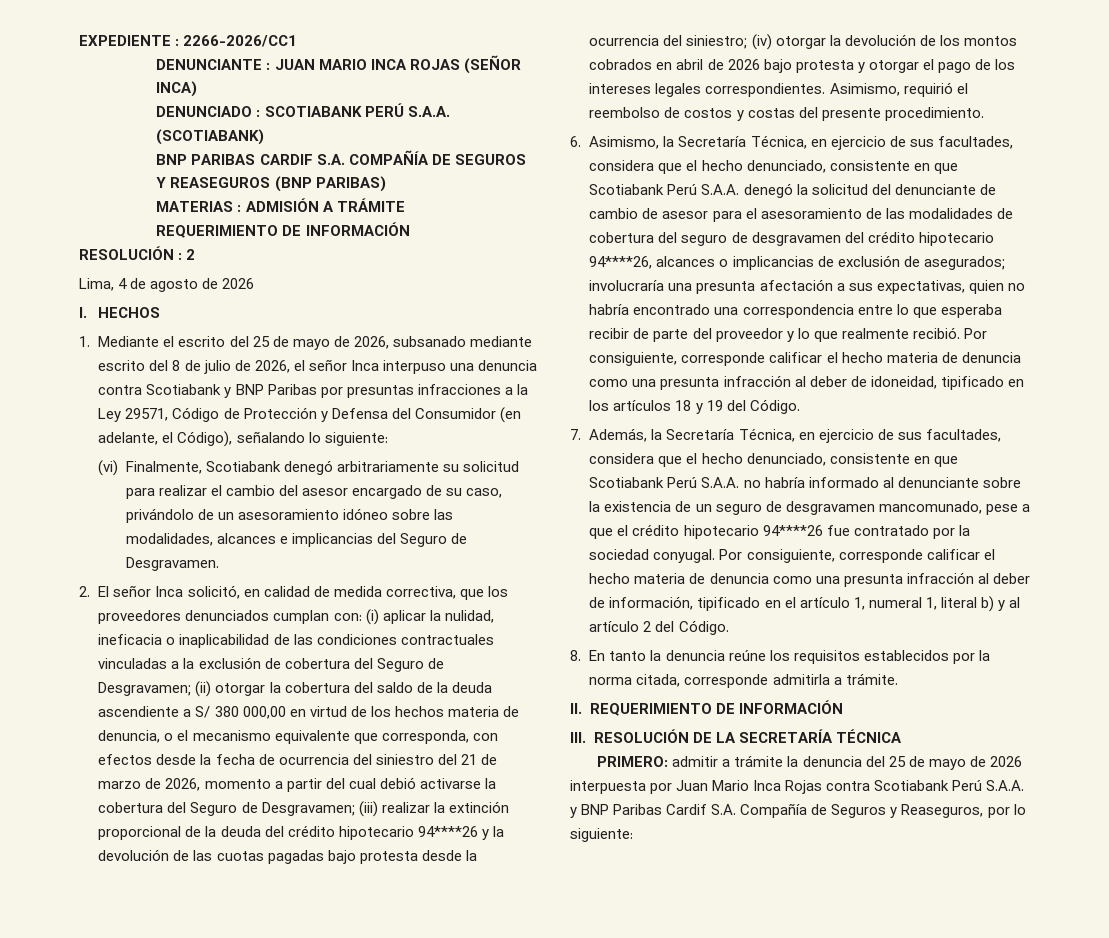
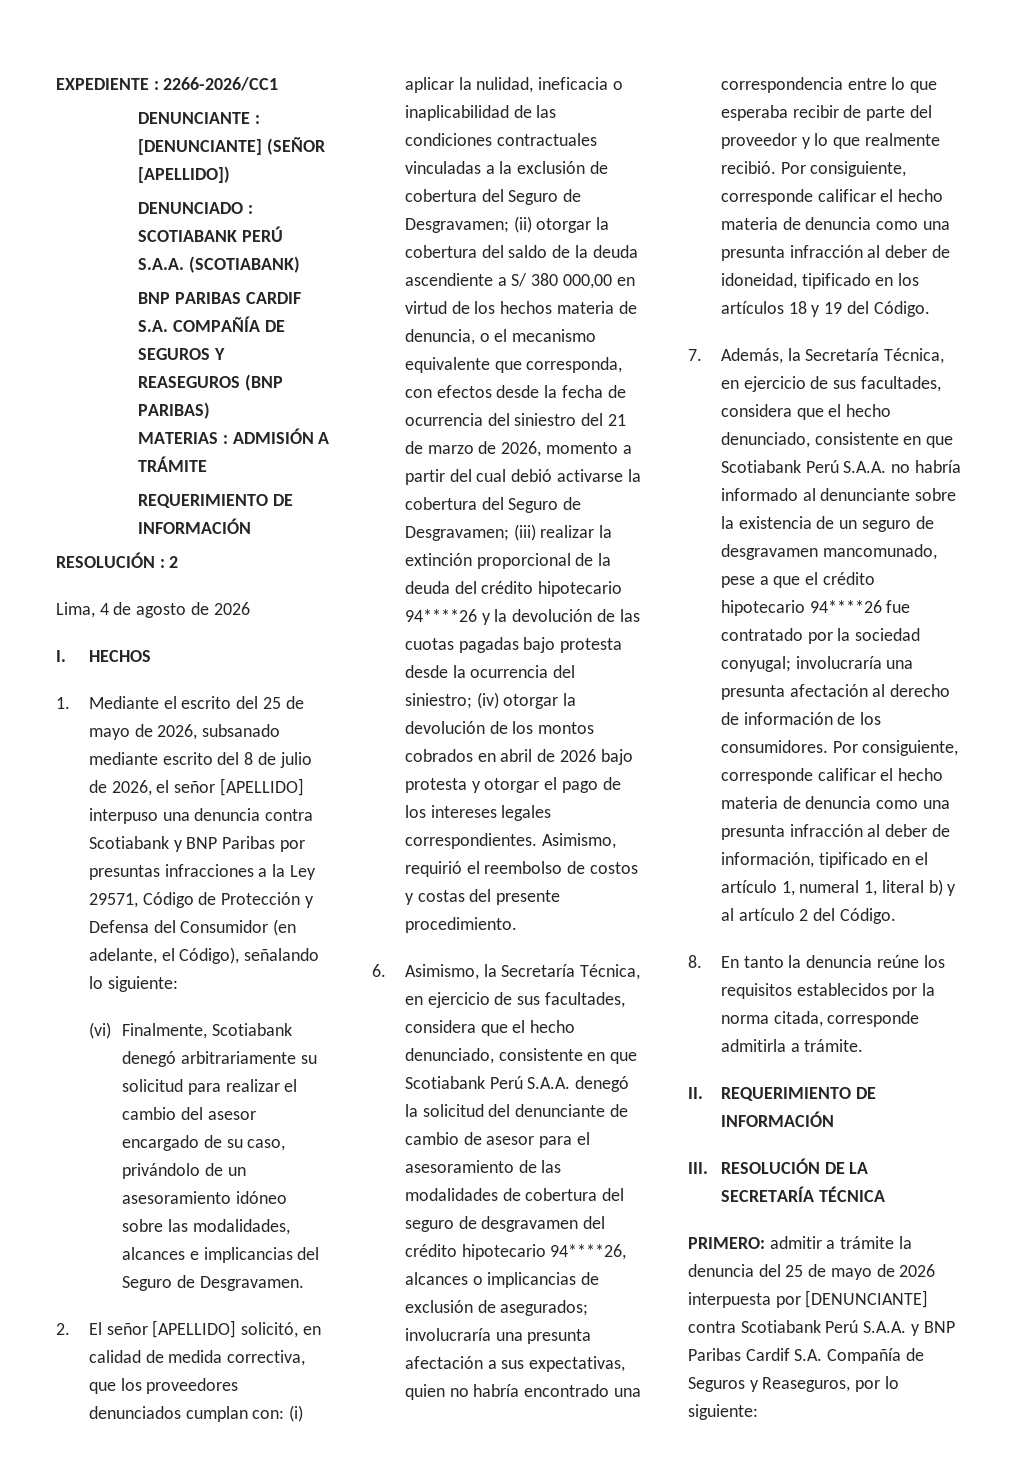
[274,55,521,74] [156,81,198,97] JUAN MARIO INCA ROJAS (SEÑOR INCA) -> [138,137,325,155] [138,166,231,183] [DENUNCIANTE] (SEÑOR [APELLIDO])
[350,360,379,371] Inca -> [219,778,304,796] [APELLIDO]
[155,586,184,597] Inca -> [152,1320,237,1338] [APELLIDO]
[653,549,716,563] conyugal. -> [721,656,914,672] [721,684,951,700] [721,712,882,725] [721,740,829,753] conyugal; involucraría una presunta afectación al derecho de información de los consumidores.
[676,780,823,794] Juan Mario Inca Rojas -> [805,1290,929,1308] [DENUNCIANTE]

